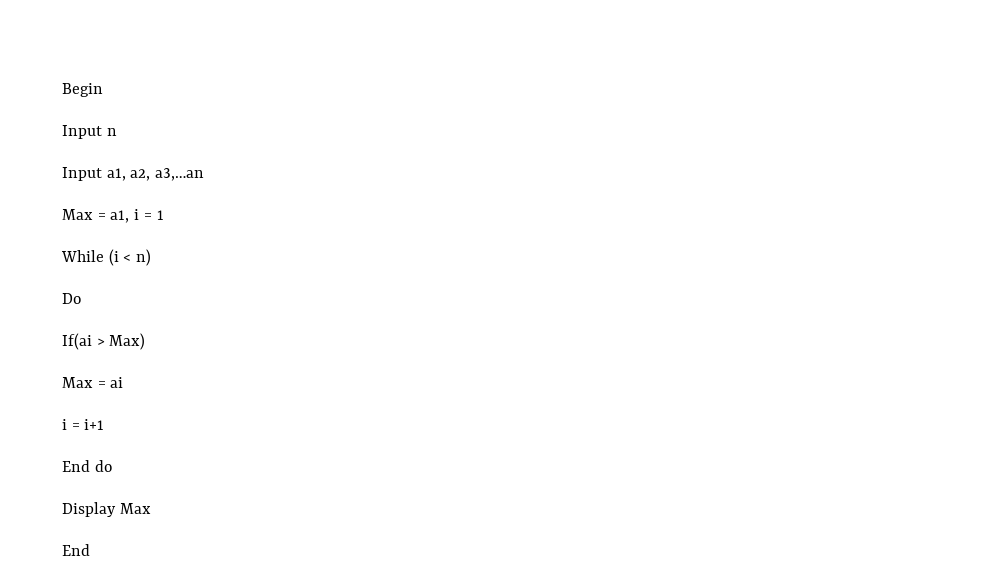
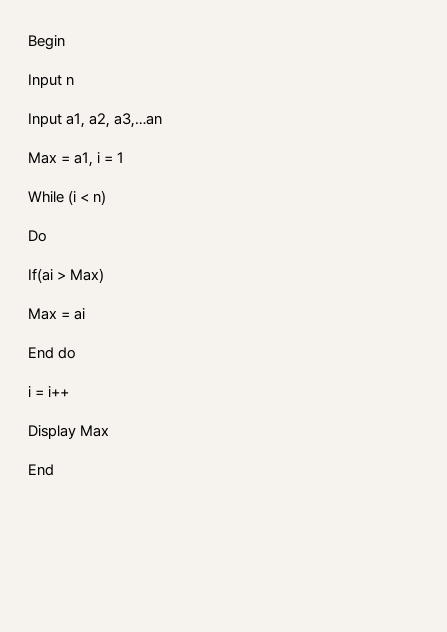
[62,419,105,430] [62,460,112,472] // i = i+1 // End do -> [28,347,77,359] [28,386,70,397] // End do // i = i++

